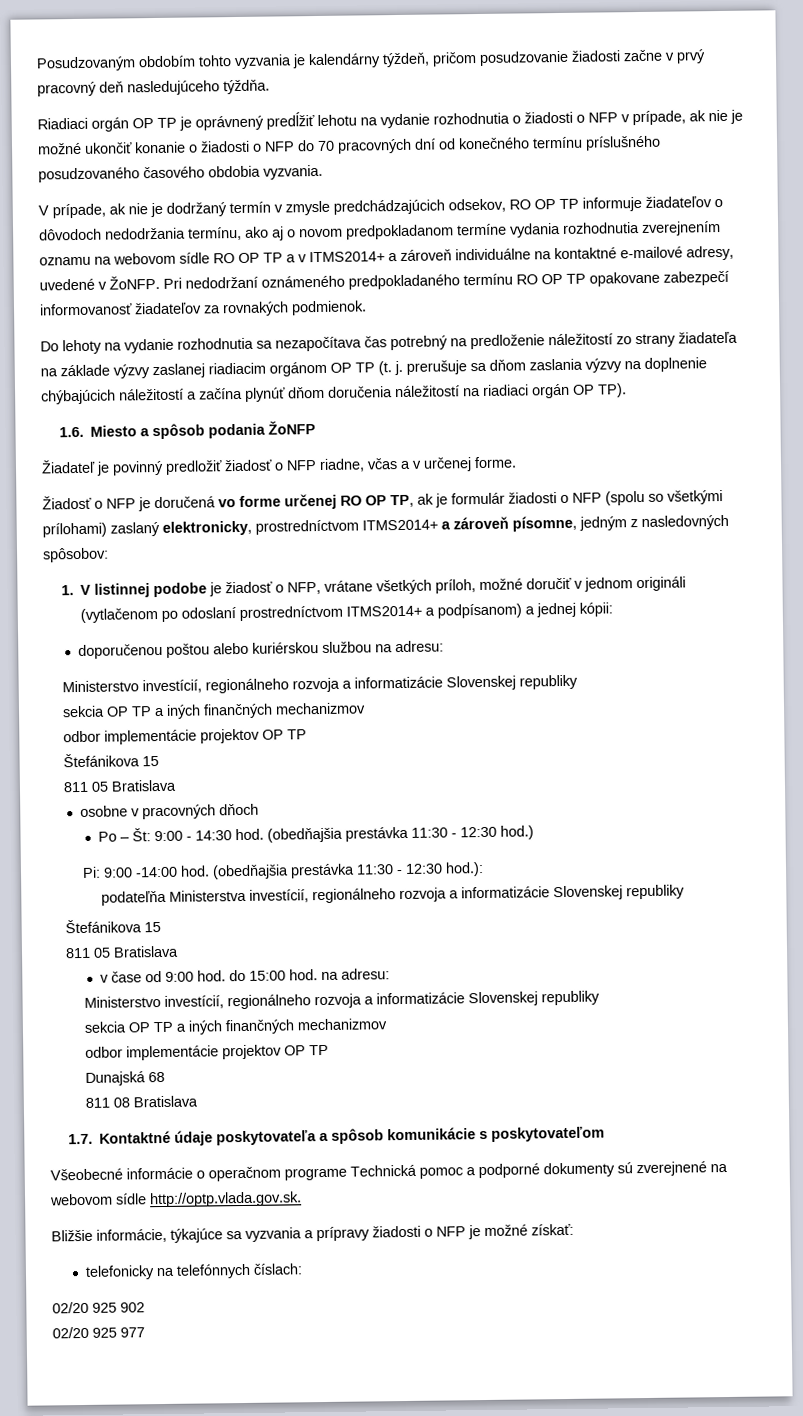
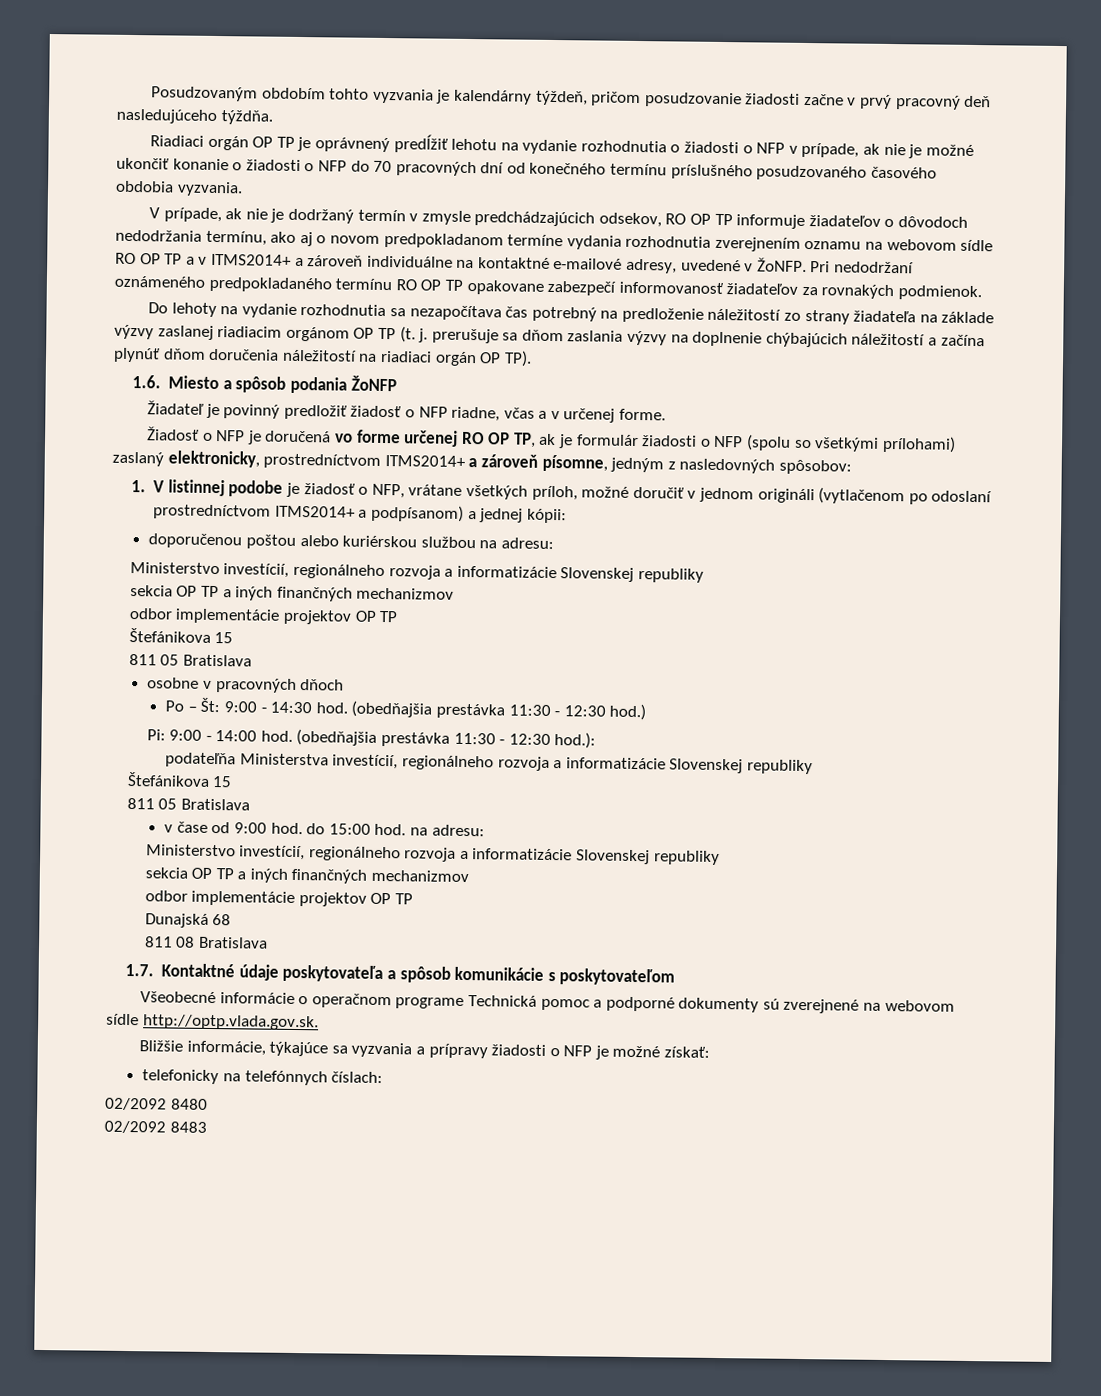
[135,866,179,878] -14:00 -> [205,730,258,742] - 14:00
[52,1301,145,1314] [52,1326,145,1339] 02/20 925 902 // 02/20 925 977 -> [105,1097,208,1111] [104,1120,207,1134] 02/2092 8480 // 02/2092 8483

